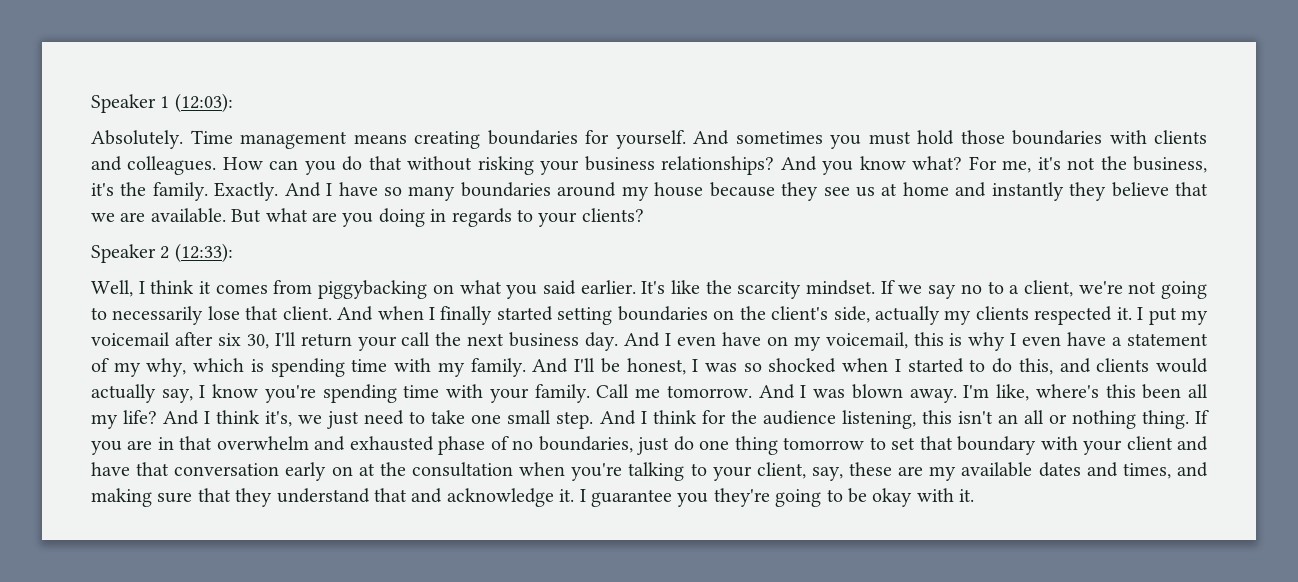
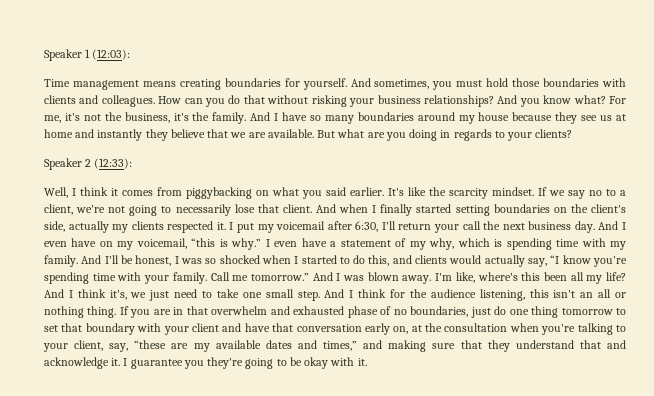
[91,130,183,149] Absolutely. -> (131, 54) none
[735,131,823,144] sometimes -> [374,79,430,89] sometimes,
[214,182,279,201] Exactly. -> (247, 118) none
[217,333,269,349] six 30, -> [355,221,379,232] 6:30,
[913,332,1006,351] this is why -> [191,238,262,250] “this is why.”
[199,385,206,398] I -> [550,255,560,264] “I
[666,385,752,398] tomorrow. -> [250,273,309,281] tomorrow.”
[331,466,353,476] on -> [393,326,409,334] on,
[849,462,893,476] these -> [134,340,167,349] “these
[1122,463,1171,479] times, -> [323,341,358,351] times,”

